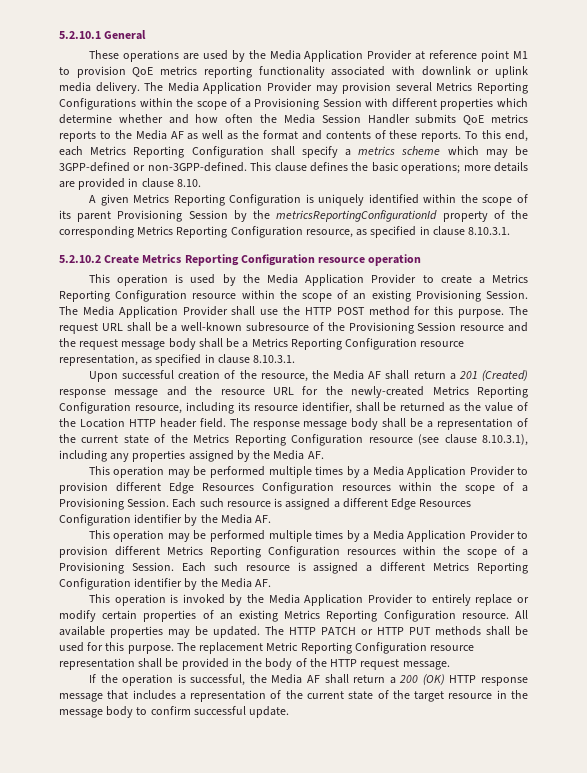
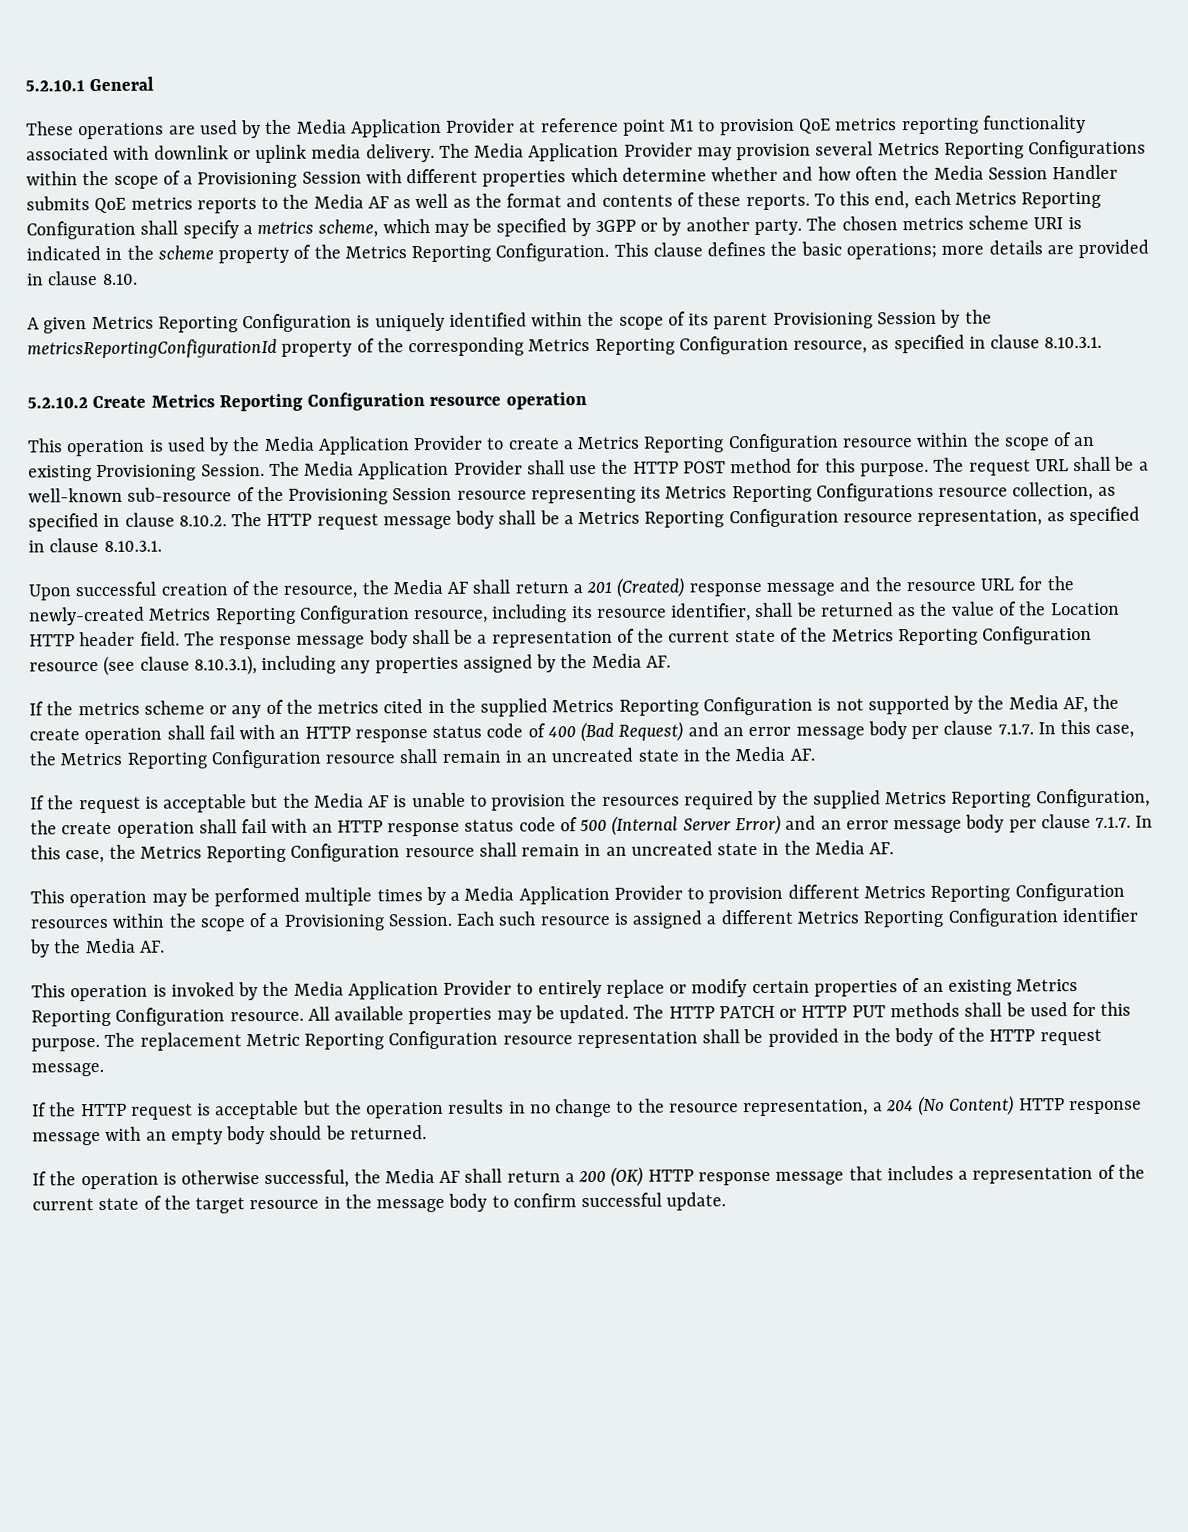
[401,146,441,155] scheme -> [318,219,379,238] scheme,
[59,162,247,172] 3GPP-defined or non-3GPP-defined. -> [496,215,1082,237] [26,242,610,264] specified by 3GPP or by another party. The chosen metrics scheme URI is indicated in the scheme property of the Metrics Reporting Configuration.
[246,322,309,332] subresource -> [127,487,233,502] sub-resource
[507,322,528,332] [59,338,76,347] and the -> [530,481,1116,504] [28,512,313,532] representing its Metrics Reporting Configurations resource collection, as specified in clause 8.10.2. The HTTP
[88,466,529,478] [59,482,528,494] [59,498,472,510] [59,514,198,526] This operation may be performed multiple times by a Media Application Provider to provision different Edge Resources Configuration resources within the scope of a Provisioning Session. Each such resource is assigned a different Edge Resources Configuration identifier by -> [29,694,1120,719] [29,719,1135,745] [29,746,815,769] [30,788,1150,814] [30,813,1154,838] [30,841,780,864] If the metrics scheme or any of the metrics cited in the supplied Metrics Reporting Configuration is not supported by the Media AF, the create operation shall fail with an HTTP response status code of 400 (Bad Request) and an error message body per clause 7.1.7. In this case, the Metrics Reporting Configuration resource shall remain in an uncreated state in the Media AF. // If the request is acceptable but the Media AF is unable to provision the resources required by the supplied Metrics Reporting Configuration, the create operation shall fail with an HTTP response status code of 500 (Internal Server Error) and an error message body per clause 7.1.7. In this case, the Metrics Reporting Configuration resource shall remain in an uncreated state in
(450, 665) none -> [32,1095,1142,1120] [32,1125,427,1146] // If the HTTP request is acceptable but the operation results in no change to the resource representation, a 204 (No Content) HTTP response message with an empty body should be returned.
(186, 678) none -> [181,1170,261,1185] otherwise

